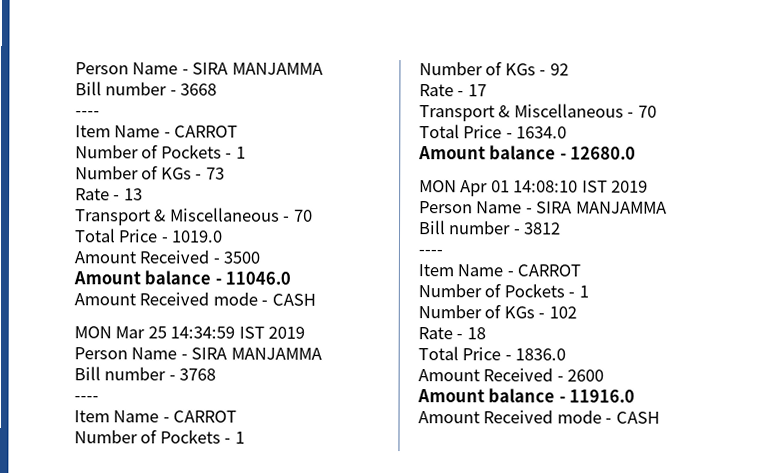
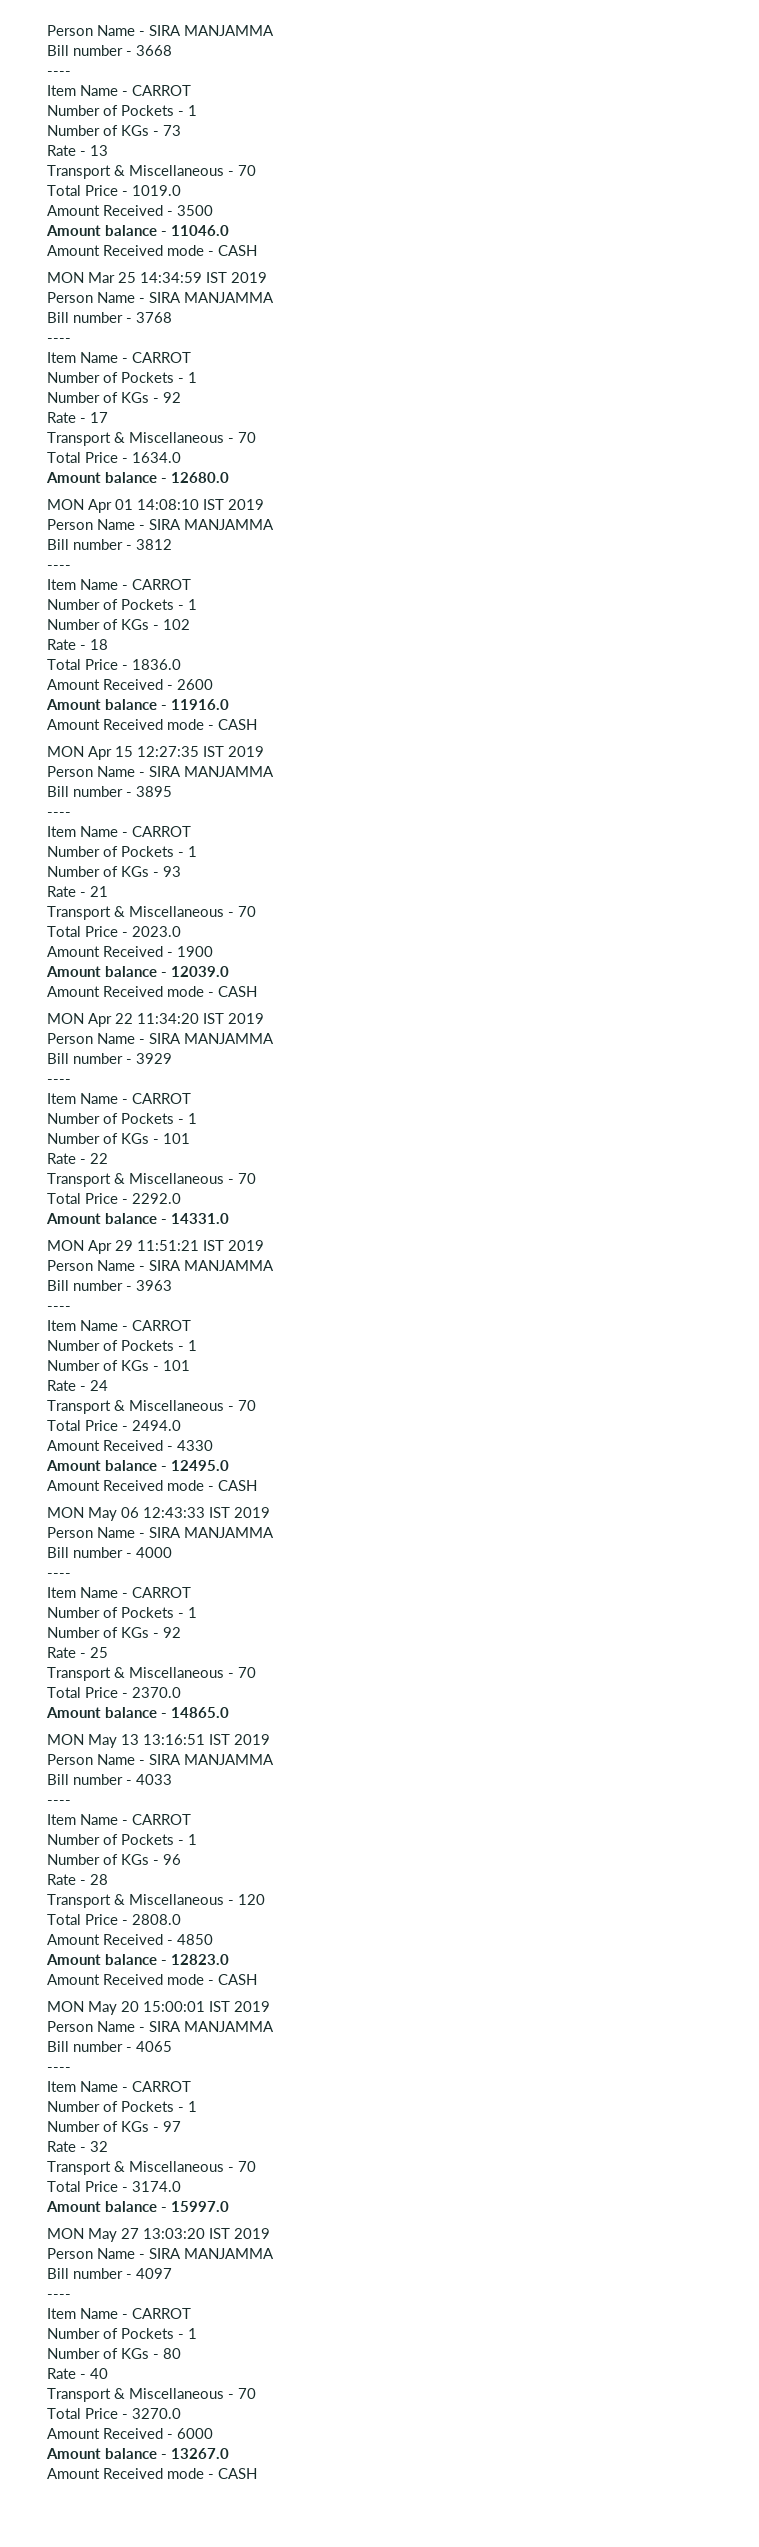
(660, 417) none -> [47,746,264,760] [47,766,274,777] [47,786,172,797] [47,812,71,817] [47,826,191,837] [47,846,197,857] [47,866,181,877] [47,886,108,897] [47,906,256,920] [47,926,181,937] [47,946,213,957] [46,966,229,977] [47,986,257,997] [47,1013,264,1027] [47,1033,274,1044] [47,1053,172,1064] [47,1079,71,1084] [47,1093,191,1104] [47,1113,197,1124] [47,1133,190,1144] [47,1153,108,1164] [47,1173,256,1187] [47,1193,181,1204] [46,1213,229,1224] [47,1240,264,1254] [47,1260,274,1271] [47,1280,172,1291] [47,1306,71,1311] [47,1320,191,1331] [47,1340,197,1351] [47,1360,190,1371] [47,1380,108,1391] [47,1400,256,1414] [47,1420,181,1431] [47,1440,213,1451] [46,1460,229,1471] [47,1480,257,1491] [47,1507,270,1521] [47,1527,274,1538] [47,1547,172,1558] [47,1573,71,1578] [47,1587,191,1598] [47,1607,197,1618] [47,1627,181,1638] [47,1647,108,1658] [47,1667,256,1681] [47,1687,181,1698] [46,1707,229,1718] [47,1734,270,1748] [47,1754,274,1765] [47,1774,172,1785] [47,1800,71,1805] [47,1814,191,1825] [47,1834,197,1845] [47,1854,181,1865] [47,1874,108,1885] [47,1894,265,1908] [47,1914,181,1925] [47,1934,213,1945] [46,1954,229,1965] [47,1974,257,1985] [47,2001,270,2015] [47,2021,274,2032] [47,2041,172,2052] [47,2067,71,2072] [47,2081,191,2092] [47,2101,197,2112] [47,2121,181,2132] [47,2141,108,2152] [47,2161,256,2175] [47,2181,181,2192] [46,2201,229,2212] [47,2228,270,2242] [47,2248,274,2259] [47,2268,172,2279] [47,2294,71,2299] [47,2308,191,2319] [47,2328,197,2339] [47,2348,181,2359] [47,2368,108,2379] [47,2388,256,2402] [47,2408,181,2419] [47,2428,213,2439] [46,2448,229,2459] [47,2468,257,2479] // MON Apr 15 12:27:35 IST 2019 // Person Name - SIRA MANJAMMA // Bill number - 3895 // ---- // Item Name - CARROT // Number of Pockets - 1 // Number of KGs - 93 // Rate - 21 // Transport & Miscellaneous - 70 // Total Price - 2023.0 // Amount Received - 1900 // Amount balance - 12039.0 // Amount Received mode - CASH // MON Apr 22 11:34:20 IST 2019 // Person Name - SIRA MANJAMMA // Bill number - 3929 // ---- // Item Name - CARROT // Number of Pockets - 1 // Number of KGs - 101 // Rate - 22 // Transport & Miscellaneous - 70 // Total Price - 2292.0 // Amount balance - 14331.0 // MON Apr 29 11:51:21 IST 2019 // Person Name - SIRA MANJAMMA // Bill number - 3963 // ---- // Item Name - CARROT // Number of Pockets - 1 // Number of KGs - 101 // Rate - 24 // Transport & Miscellaneous - 70 // Total Price - 2494.0 // Amount Received - 4330 // Amount balance - 12495.0 // Amount Received mode - CASH // MON May 06 12:43:33 IST 2019 // Person Name - SIRA MANJAMMA // Bill number - 4000 // ---- // Item Name - CARROT // Number of Pockets - 1 // Number of KGs - 92 // Rate - 25 // Transport & Miscellaneous - 70 // Total Price - 2370.0 // Amount balance - 14865.0 // MON May 13 13:16:51 IST 2019 // Person Name - SIRA MANJAMMA // Bill number - 4033 // ---- // Item Name - CARROT // Number of Pockets - 1 // Number of KGs - 96 // Rate - 28 // Transport & Miscellaneous - 120 // Total Price - 2808.0 // Amount Received - 4850 // Amount balance - 12823.0 // Amount Received mode - CASH // MON May 20 15:00:01 IST 2019 // Person Name - SIRA MANJAMMA // Bill number - 4065 // ---- // Item Name - CARROT // Number of Pockets - 1 // Number of KGs - 97 // Rate - 32 // Transport & Miscellaneous - 70 // Total Price - 3174.0 // Amount balance - 15997.0 // MON May 27 13:03:20 IST 2019 // Person Name - SIRA MANJAMMA // Bill number - 4097 // ---- // Item Name - CARROT // Number of Pockets - 1 // Number of KGs - 80 // Rate - 40 // Transport & Miscellaneous - 70 // Total Price - 3270.0 // Amount Received - 6000 // Amount balance - 13267.0 // Amount Received mode - CASH

